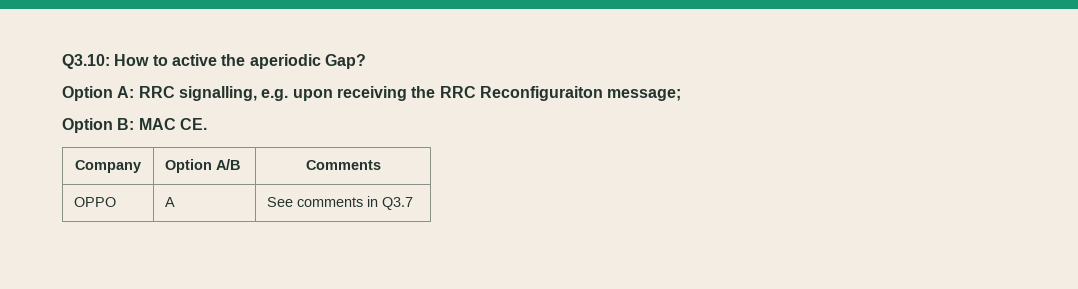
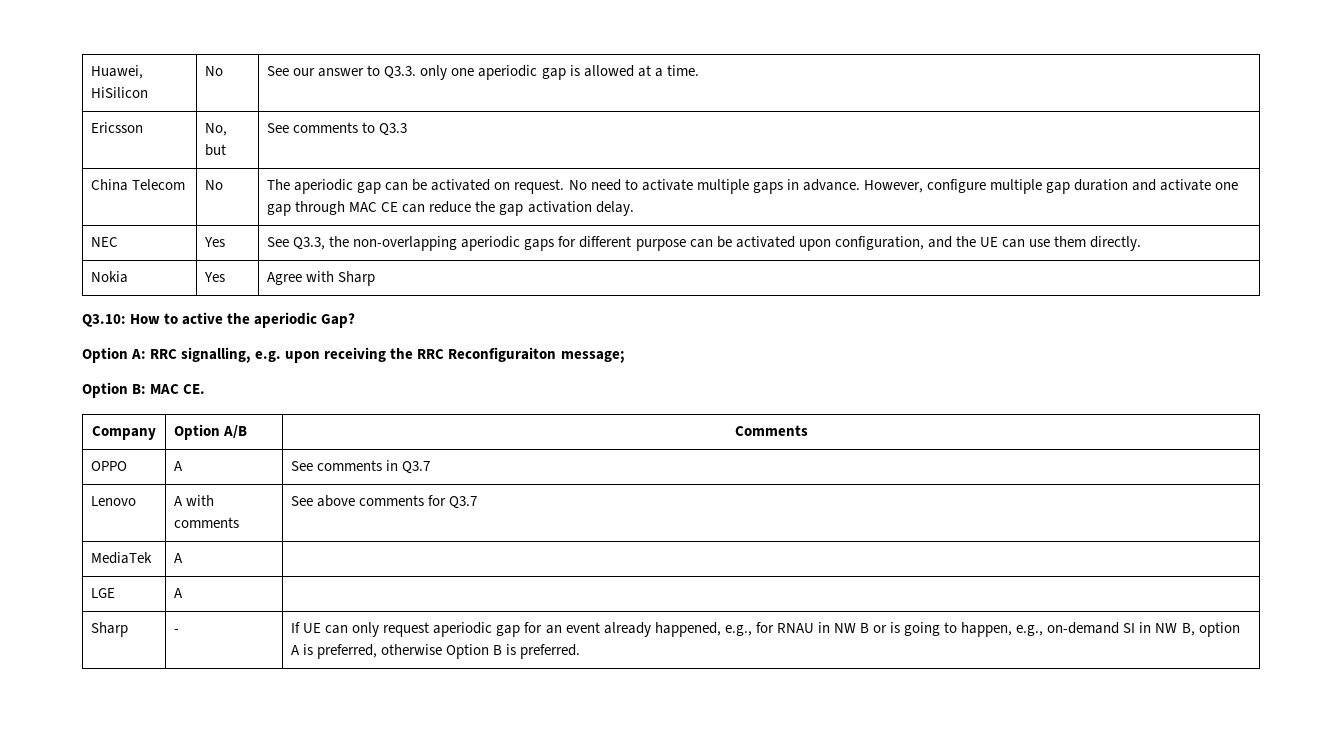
(62, 61) none -> [91,65,144,79] [91,87,149,98] [205,66,224,76] [267,65,699,80] [91,122,144,133] [205,123,228,136] [205,144,227,156] [267,122,408,136] [91,179,186,191] [205,180,224,190] [267,179,1239,194] [267,201,634,216] [91,237,119,247] [204,237,226,247] [267,236,1142,251] [91,271,129,283] [204,272,226,282] [267,271,376,286] Huawei, HiSilicon | No | See our answer to Q3.3. only one aperiodic gap is allowed at a time. // Ericsson | No, but | See comments to Q3.3 // China Telecom | No | The aperiodic gap can be activated on request. No need to activate multiple gaps in advance. However, configure multiple gap duration and activate one gap through MAC CE can reduce the gap activation delay. // NEC | Yes | See Q3.3, the non-overlapping aperiodic gaps for different purpose can be activated upon configuration, and the UE can use them directly. // Nokia | Yes | Agree with Sharp //
(414, 203) none -> [91,496,137,506] [174,495,215,506] [174,517,240,528] [291,495,478,509] [91,552,153,564] [174,553,184,563] [91,588,116,598] [174,588,184,598] [91,622,129,637] [174,629,180,633] [291,622,1240,637] [291,644,581,659] // Lenovo | A with comments | See above comments for Q3.7 // MediaTek | A | // LGE | A | // Sharp | - | If UE can only request aperiodic gap for an event already happened, e.g., for RNAU in NW B or is going to happen, e.g., on-demand SI in NW B, option A is preferred, otherwise Option B is preferred.

